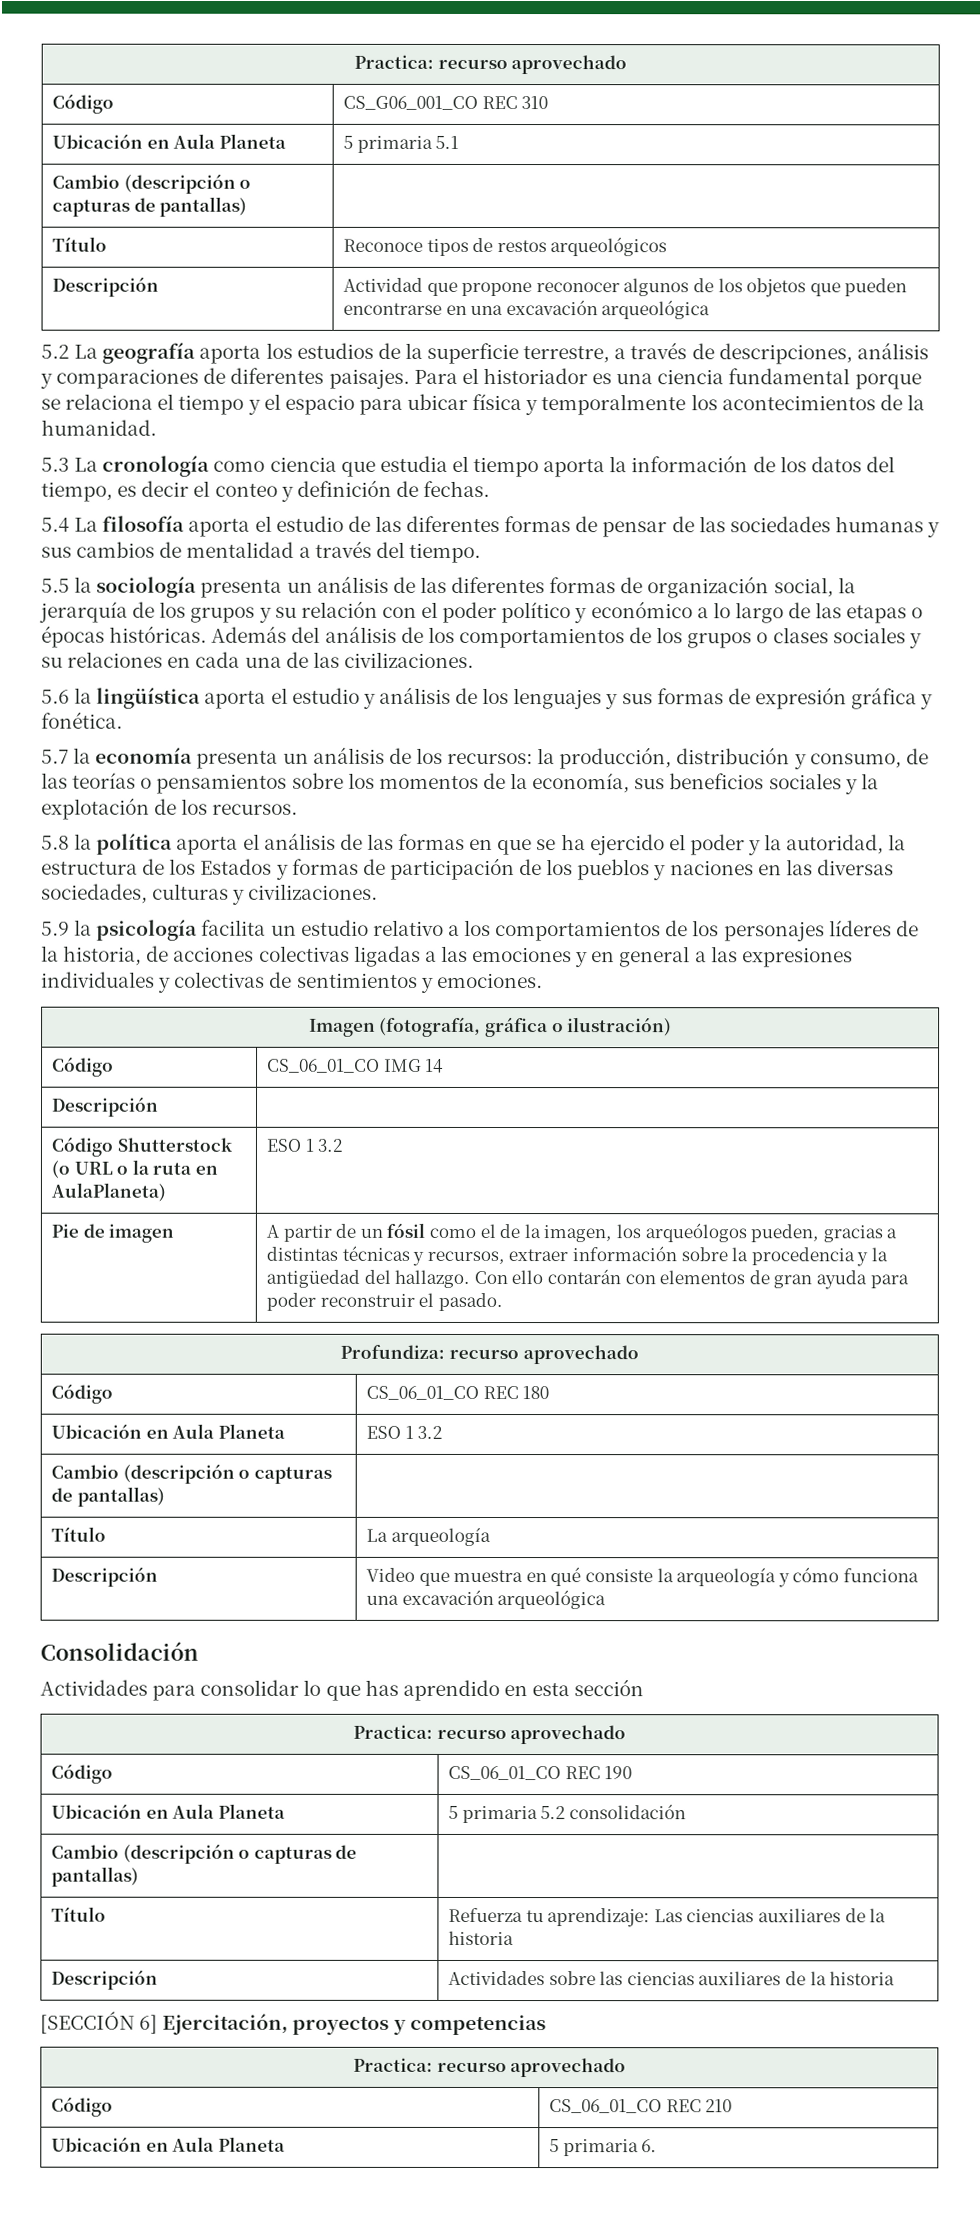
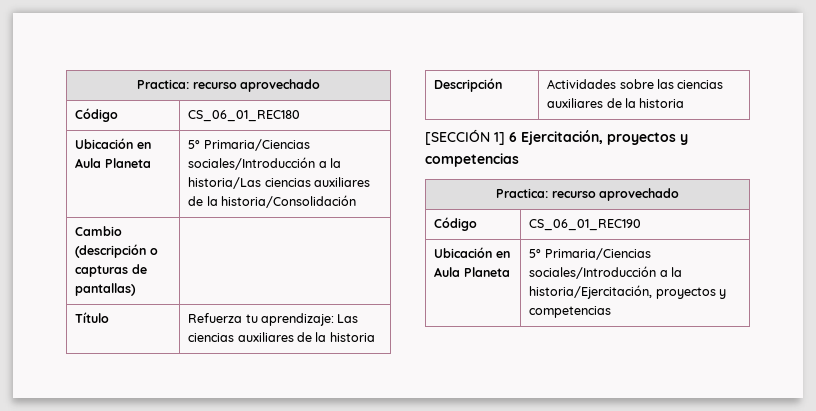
[353,54,628,75] [52,93,115,114] [343,95,549,110] [52,133,286,149] [343,135,460,153] [52,173,252,194] [52,196,248,217] [52,236,108,252] [343,237,668,257] [52,276,160,297] [343,277,908,298] [343,300,711,320] [41,342,929,365] [40,367,922,390] [41,393,925,416] [41,419,157,436] [41,455,895,478] [41,479,491,502] [41,515,941,538] [41,540,481,563] [41,575,856,599] [39,600,924,624] [41,625,922,649] [41,651,474,668] [41,686,934,710] [41,711,123,729] [41,746,929,770] [41,772,879,795] [41,797,299,820] [41,832,907,856] [41,857,894,881] [41,883,379,905] [41,919,919,942] [41,945,853,968] [41,971,543,993] [308,1016,673,1038] [52,1056,115,1077] [267,1058,445,1073] [51,1096,160,1117] [51,1136,232,1157] [51,1159,219,1179] [51,1182,167,1202] [266,1138,343,1152] [51,1223,175,1243] [266,1222,898,1243] [266,1245,888,1267] [266,1269,909,1290] [266,1292,503,1312] [340,1344,639,1365] [51,1383,114,1404] [366,1385,550,1400] [51,1423,285,1439] [366,1425,443,1439] [51,1463,332,1484] [51,1486,165,1507] [51,1526,107,1542] [366,1527,491,1547] [51,1566,159,1587] [366,1567,919,1588] [366,1589,607,1610] [40,1641,199,1661] [40,1679,645,1702] [352,1724,627,1745] [51,1763,114,1784] [448,1765,633,1781] [51,1803,285,1819] [448,1804,686,1824] Practica: recurso aprovechado // Código | CS_G06_001_CO REC 310 // Ubicación en Aula Planeta | 5 primaria 5.1 // Cambio (descripción o capturas de pantallas) | // Título | Reconoce tipos de restos arqueológicos // Descripción | Actividad que propone reconocer algunos de los objetos que pueden encontrarse en una excavación arqueológica // 5.2 La geografía aporta los estudios de la superficie terrestre, a través de descripciones, análisis y comparaciones de diferentes paisajes. Para el historiador es una ciencia fundamental porque se relaciona el tiempo y el espacio para ubicar física y temporalmente los acontecimientos de la humanidad. // 5.3 La cronología como ciencia que estudia el tiempo aporta la información de los datos del tiempo, es decir el conteo y definición de fechas. // 5.4 La filosofía aporta el estudio de las diferentes formas de pensar de las sociedades humanas y sus cambios de mentalidad a través del tiempo. // 5.5 la sociología presenta un análisis de las diferentes formas de organización social, la jerarquía de los grupos y su relación con el poder político y económico a lo largo de las etapas o épocas históricas. Además del análisis de los comportamientos de los grupos o clases sociales y su relaciones en cada una de las civilizaciones. // 5.6 la lingüística aporta el estudio y análisis de los lenguajes y sus formas de expresión gráfica y fonética. // 5.7 la economía presenta un análisis de los recursos: la producción, distribución y consumo, de las teorías o pensamientos sobre los momentos de la economía, sus beneficios sociales y la explotación de los recursos. // 5.8 la política aporta el análisis de las formas en que se ha ejercido el poder y la autoridad, la estructura de los Estados y formas de participación de los pueblos y naciones en las diversas sociedades, culturas y civilizaciones. // 5.9 la psicología facilita un estudio relativo a los comportamientos de los personajes líderes de la historia, de acciones colectivas ligadas a las emociones y en general a las expresiones individuales y colectivas de sentimientos y emociones. // Imagen (fotografía, gráfica o ilustración) // Código | CS_06_01_CO IMG 14 // Descripción | // Código Shutterstock (o URL o la ruta en AulaPlaneta) | ESO 1 3.2 // Pie de imagen | A partir de un fósil como el de la imagen, los arqueólogos pueden, gracias a distintas técnicas y recursos, extraer información sobre la procedencia y la antigüedad del hallazgo. Con ello contarán con elementos de gran ayuda para poder reconstruir el pasado. // Profundiza: recurso aprovechado // Código | CS_06_01_CO REC 180 // Ubicación en Aula Planeta | ESO 1 3.2 // Cambio (descripción o capturas de pantallas) | // Título | La arqueología // Descripción | Video que muestra en qué consiste la arqueología y cómo funciona una excavación arqueológica // Consolidación // Actividades para consolidar lo que has aprendido en esta sección // Practica: recurso aprovechado // Código | CS_06_01_CO REC 190 // Ubicación en Aula Planeta | 5 primaria 5.2 consolidación -> [137,79,320,92] [75,108,119,122] [188,110,301,122] [75,138,151,149] [75,158,151,168] [188,139,310,151] [188,157,341,170] [188,177,370,189] [188,195,356,208] Practica: recurso aprovechado // Código | CS_06_01_REC180 // Ubicación en Aula Planeta | 5° Primaria/Ciencias sociales/Introducción a la historia/Las ciencias auxiliares de la historia/Consolidación
[139,2014,159,2034] 6] -> [494,132,517,145] 1] 6
[549,2099,733,2114] [51,2136,285,2152] [549,2139,658,2157] CS_06_01_CO REC 210 // Ubicación en Aula Planeta | 5 primaria 6. -> [529,219,642,231] [434,247,510,258] [434,267,510,277] [529,248,651,260] [529,266,682,279] [529,285,726,299] [529,306,612,318] CS_06_01_REC190 // Ubicación en Aula Planeta | 5° Primaria/Ciencias sociales/Introducción a la historia/Ejercitación, proyectos y competencias

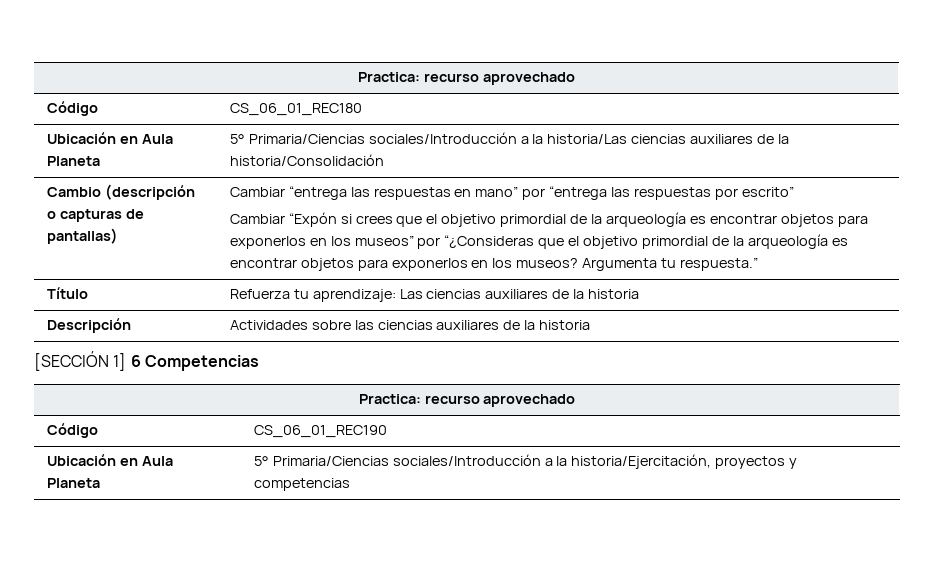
(137, 289) none -> [229,186,794,200] [229,212,868,227] [229,234,848,249] [229,257,758,271] Cambiar “entrega las respuestas en mano” por “entrega las respuestas por escrito” // Cambiar “Expón si crees que el objetivo primordial de la arqueología es encontrar objetos para exponerlos en los museos” por “¿Consideras que el objetivo primordial de la arqueología es encontrar objetos para exponerlos en los museos? Argumenta tu respuesta.”
[521,130,688,145] [425,153,519,167] Ejercitación, proyectos y competencias -> [144,355,259,371] Competencias

